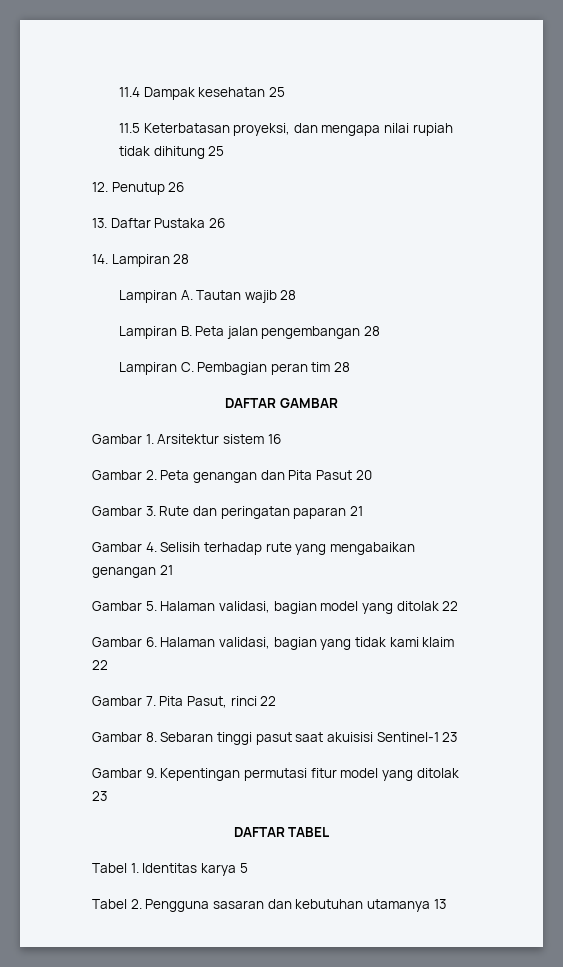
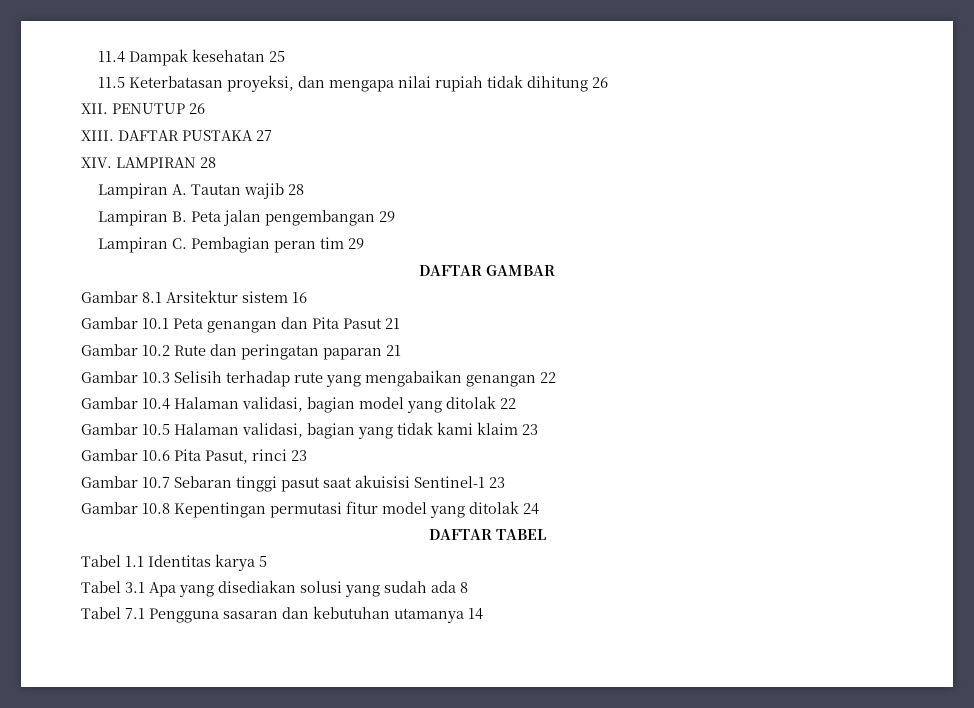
[208,146,225,156] [92,182,185,195] [92,218,225,228] [92,254,170,267] 25 // 12. Penutup 26 // 13. Daftar Pustaka 26 // 14. Lampiran -> [591,77,608,88] [81,103,205,114] [81,130,272,141] [81,157,196,168] 26 // XII. PENUTUP 26 // XIII. DAFTAR PUSTAKA 27 // XIV. LAMPIRAN
[364,326,381,336] 28 -> [378,211,395,222] 29
[334,362,351,372] 28 -> [347,238,364,249] 29
[145,434,154,444] 1. -> [142,292,162,303] 8.1
[145,470,157,480] 2. -> [142,318,169,329] 10.1
[355,470,372,480] [92,506,156,516] 20 // Gambar 3. -> [385,318,400,329] [81,344,170,356] 21 // Gambar 10.2
[145,542,157,552] 4. -> [142,372,170,383] 10.3
[159,565,173,575] [92,601,157,611] 21 // Gambar 5. -> [540,372,556,383] [81,397,170,410] 22 // Gambar 10.4
[145,637,157,647] 6. -> [142,424,170,435] 10.5
[92,660,108,670] [92,696,156,706] 22 // Gambar 7. -> [522,424,538,435] [81,449,170,461] 23 // Gambar 10.6
[260,696,277,706] [92,732,157,742] 22 // Gambar 8. -> [291,450,307,461] [81,476,170,488] 23 // Gambar 10.7
[145,768,157,778] 9. -> [142,503,170,514] 10.8
[92,791,107,801] 23 -> [523,503,539,515] 24
[130,863,139,873] 1. -> [125,556,144,567] 1.1
[130,899,142,909] 2. -> [125,580,468,597] [81,607,145,619] 3.1 Apa yang disediakan solusi yang sudah ada 8 // Tabel 7.1
[433,899,446,909] 13 -> [468,608,483,620] 14

